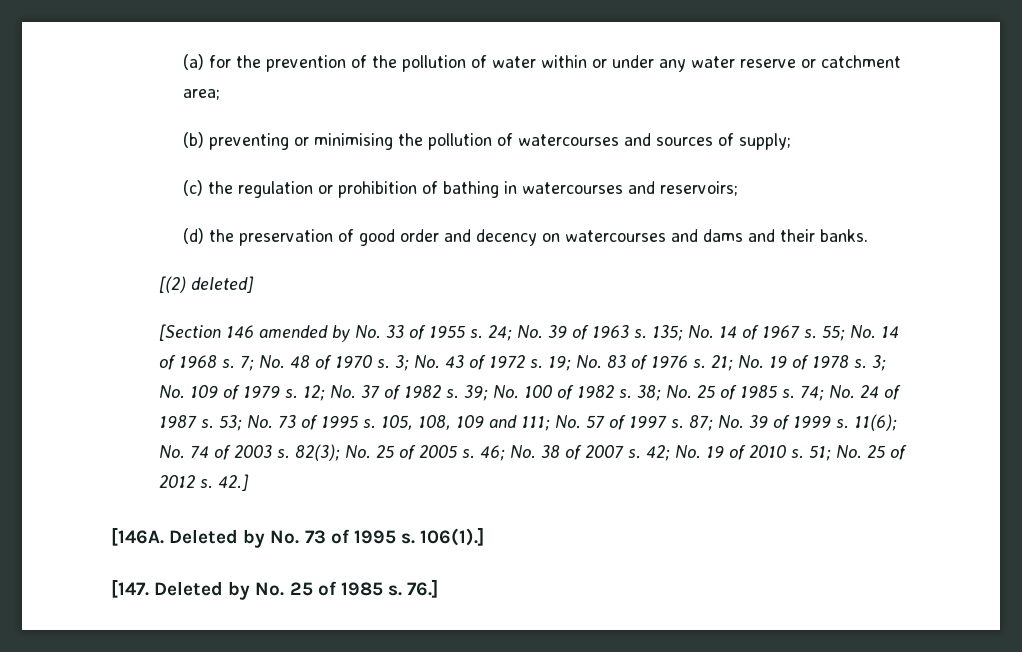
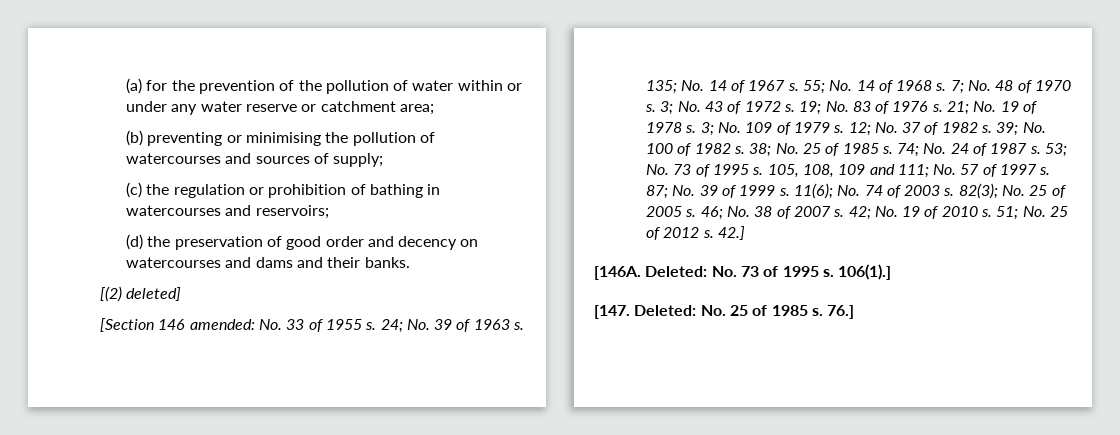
[259,325,351,342] amended by -> [189,319,255,330] amended:
[169,529,266,548] Deleted by -> [645,266,708,277] Deleted:
[154,581,251,600] Deleted by -> [634,305,697,316] Deleted:

